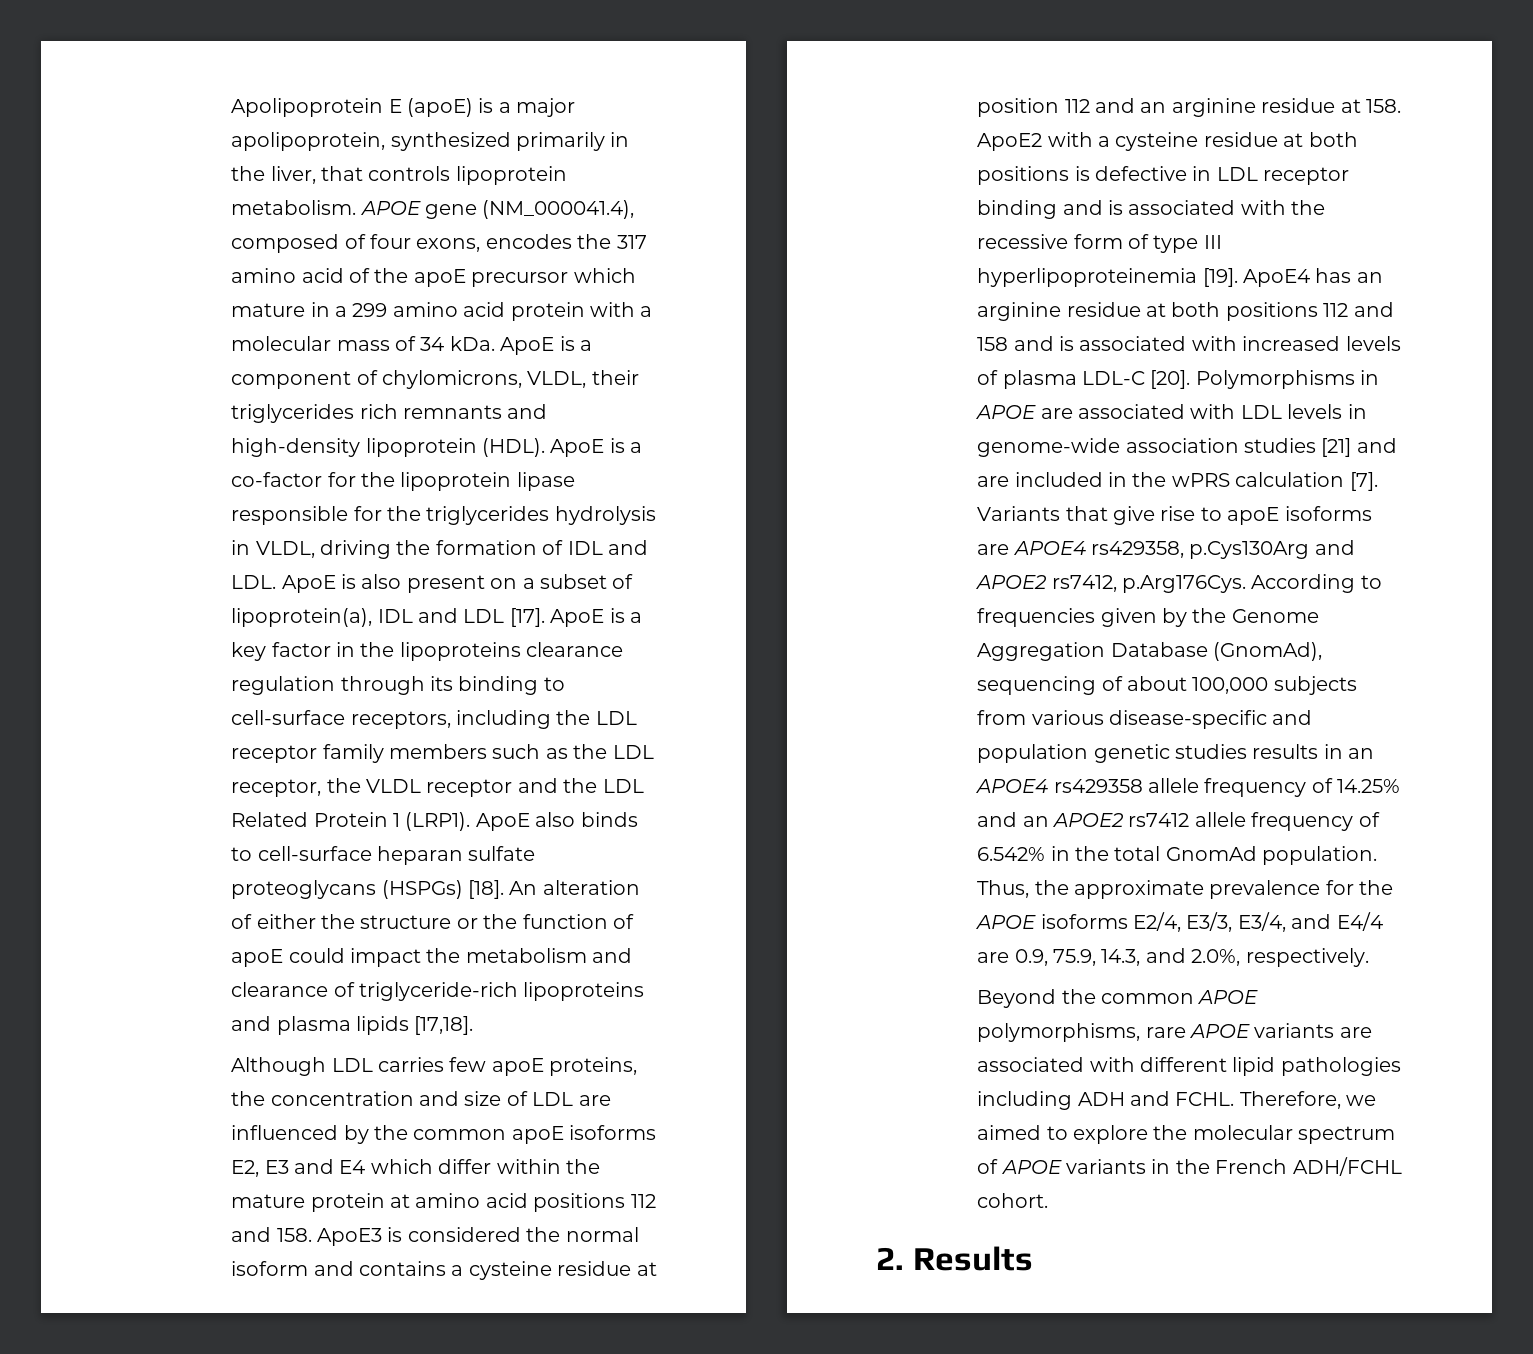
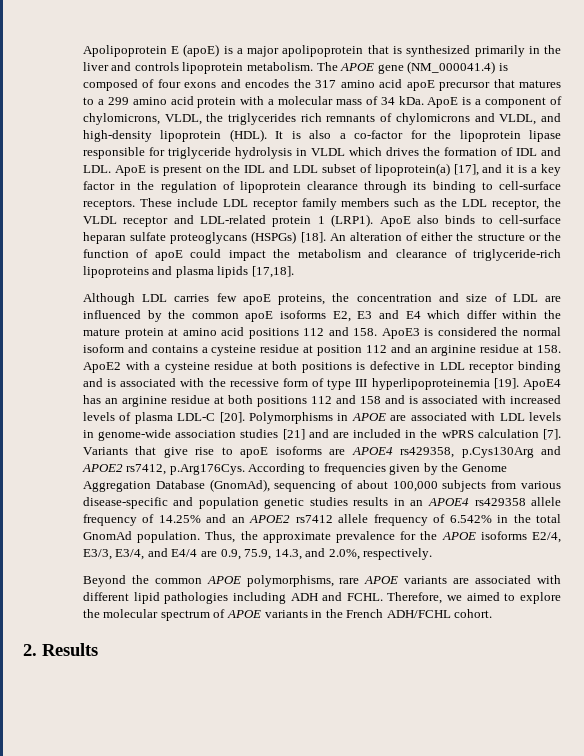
[231,132,386,151] apolipoprotein, -> [282,45,402,57] apolipoprotein that is
[270,166,364,184] liver, that -> [82,62,132,71] liver and
(357, 207) none -> [316,62,338,71] The
[482,200,635,219] (NM_000041.4), -> [407,61,508,74] (NM_000041.4) is
[416,238,481,252] exons, -> [184,79,241,88] exons and
[349,268,636,287] [231,302,330,317] of the apoE precursor which mature in -> [406,79,561,91] [82,97,94,105] apoE precursor that matures to
[591,370,639,385] their -> [206,113,224,122] the
(503, 412) none -> [380,113,537,125] of chylomicrons and VLDL,
[550,438,625,457] ApoE is -> [275,130,332,139] It is also
[387,506,656,525] [231,540,392,559] the triglycerides hydrolysis in VLDL, driving -> [167,147,419,159] triglyceride hydrolysis in VLDL which drives
[361,574,402,589] also -> (159, 169) none
[522,574,634,589] [231,608,605,627] a subset of lipoprotein(a), IDL and LDL [17]. ApoE -> [223,163,515,176] the IDL and LDL subset of lipoprotein(a) [17], and it
[399,642,624,661] [231,676,336,695] lipoproteins clearance regulation -> [160,181,359,193] regulation of lipoprotein clearance
[350,710,591,729] receptors, including the -> [82,198,218,210] receptors. These include
[563,778,644,793] [231,812,388,827] the LDL Related Protein -> [200,215,312,227] LDL-related protein

